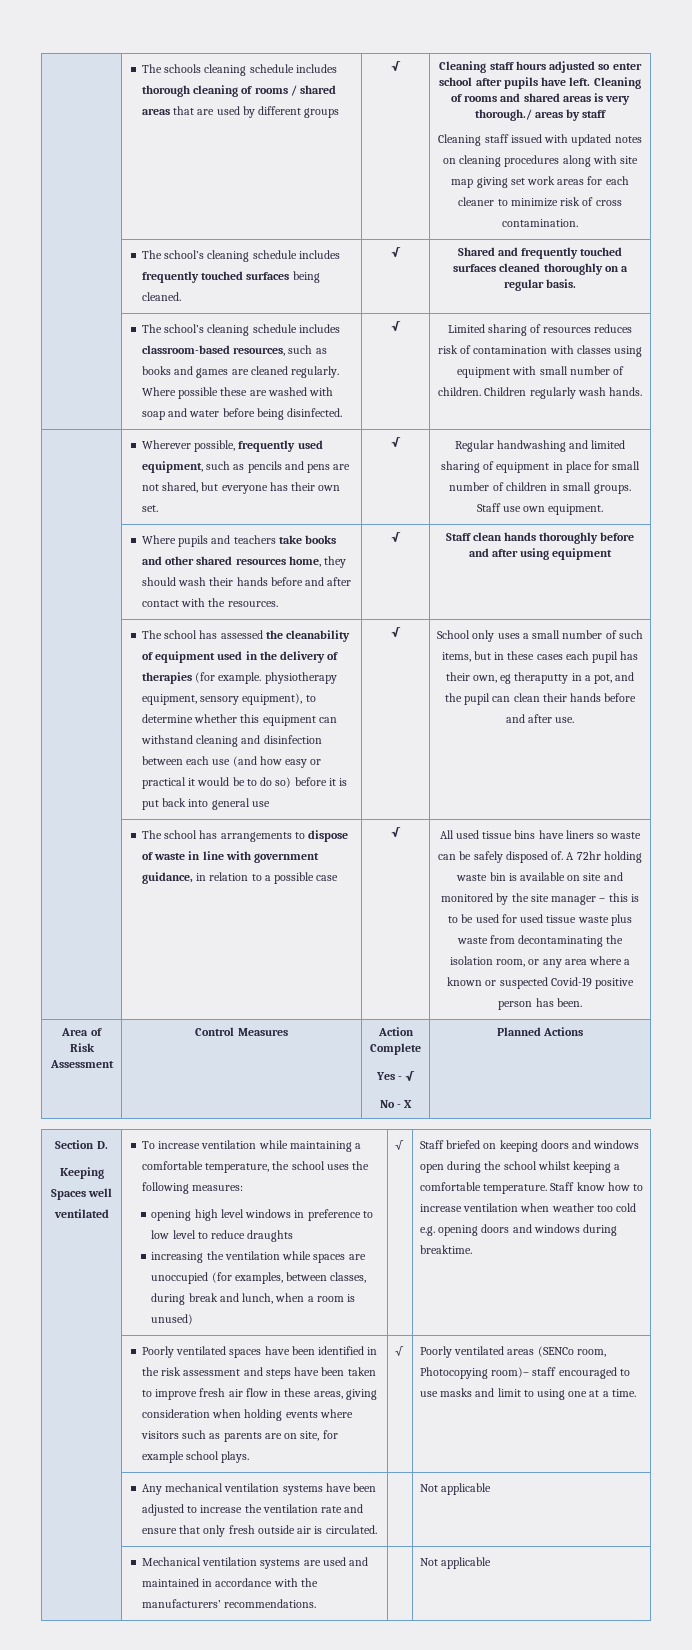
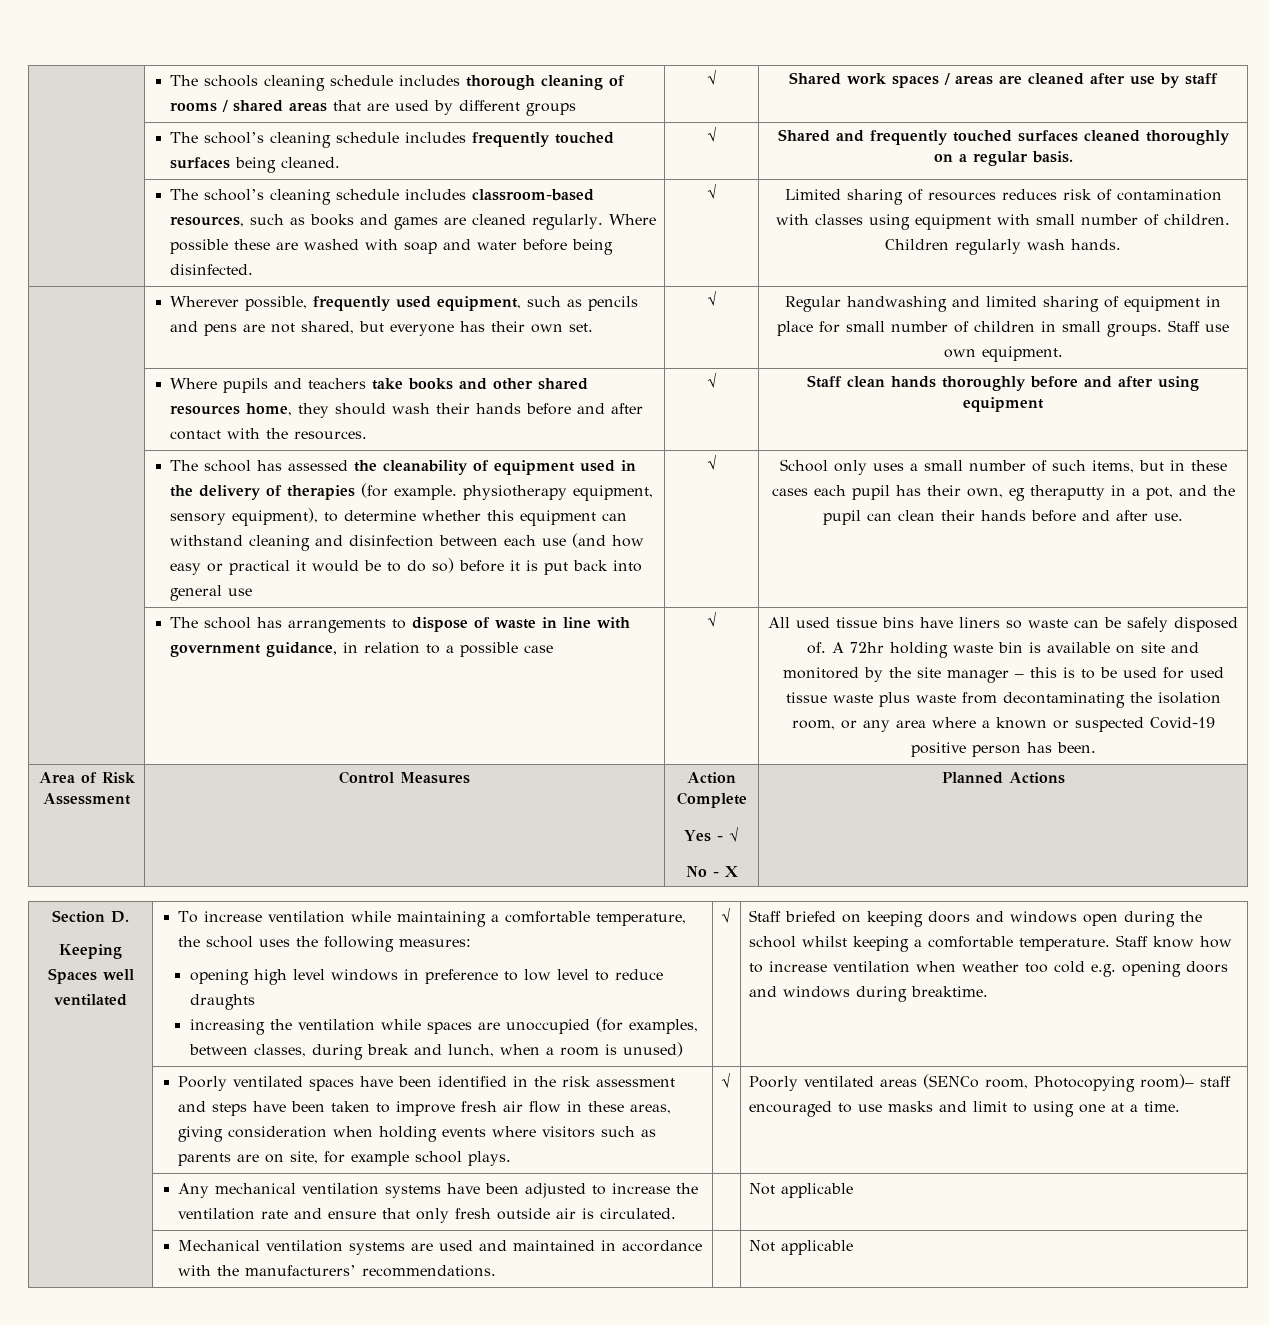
[439,61,642,73] [439,77,641,89] [450,93,631,105] [474,109,607,121] [438,134,642,146] [442,155,639,167] [451,176,629,188] [458,197,622,207] [502,219,578,227] Cleaning staff hours adjusted so enter school after pupils have left. Cleaning of rooms and shared areas is very thorough./ areas by staff // Cleaning staff issued with updated notes on cleaning procedures along with site map giving set work areas for each cleaner to minimize risk of cross contamination. -> [789,72,1218,88] Shared work spaces / areas are cleaned after use by staff

